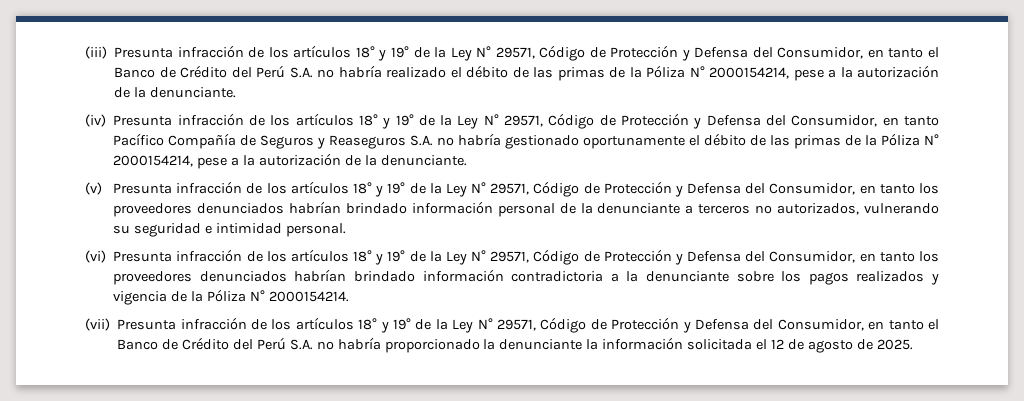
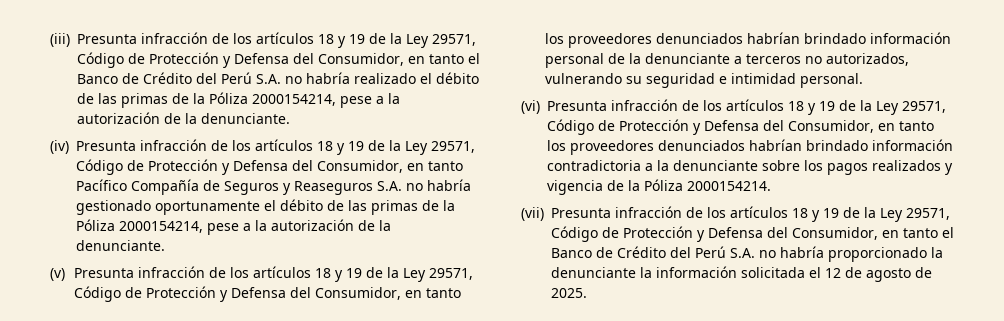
[355,46,492,61] 18° y 19° de la Ley N° -> [318,33,429,48] 18 y 19 de la Ley
[689,66,705,77] N° -> (248, 98) none
[358,114,499,129] 18° y 19° de la Ley N° -> [317,140,428,155] 18 y 19 de la Ley
[923,134,939,145] N° -> (115, 225) none
[352,182,487,197] 18° y 19° de la Ley N° -> [315,267,427,282] 18 y 19 de la Ley
[353,250,487,265] 18° y 19° de la Ley N° -> [788,100,899,115] 18 y 19 de la Ley
[249,290,265,301] N° -> (683, 185) none
[358,318,493,333] 18° y 19° de la Ley N° -> [792,207,903,222] 18 y 19 de la Ley

